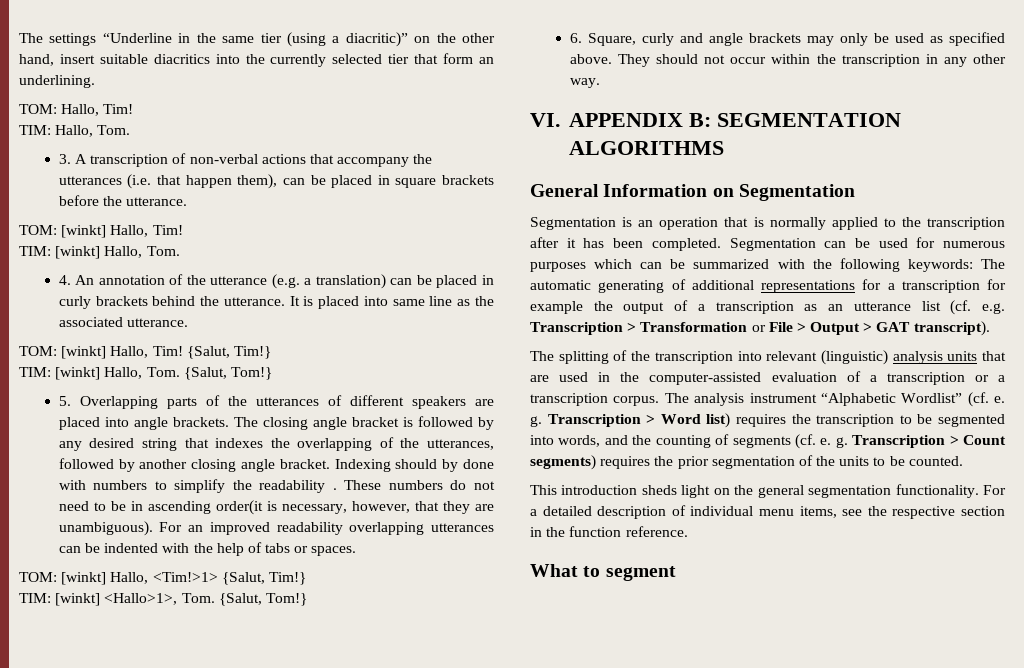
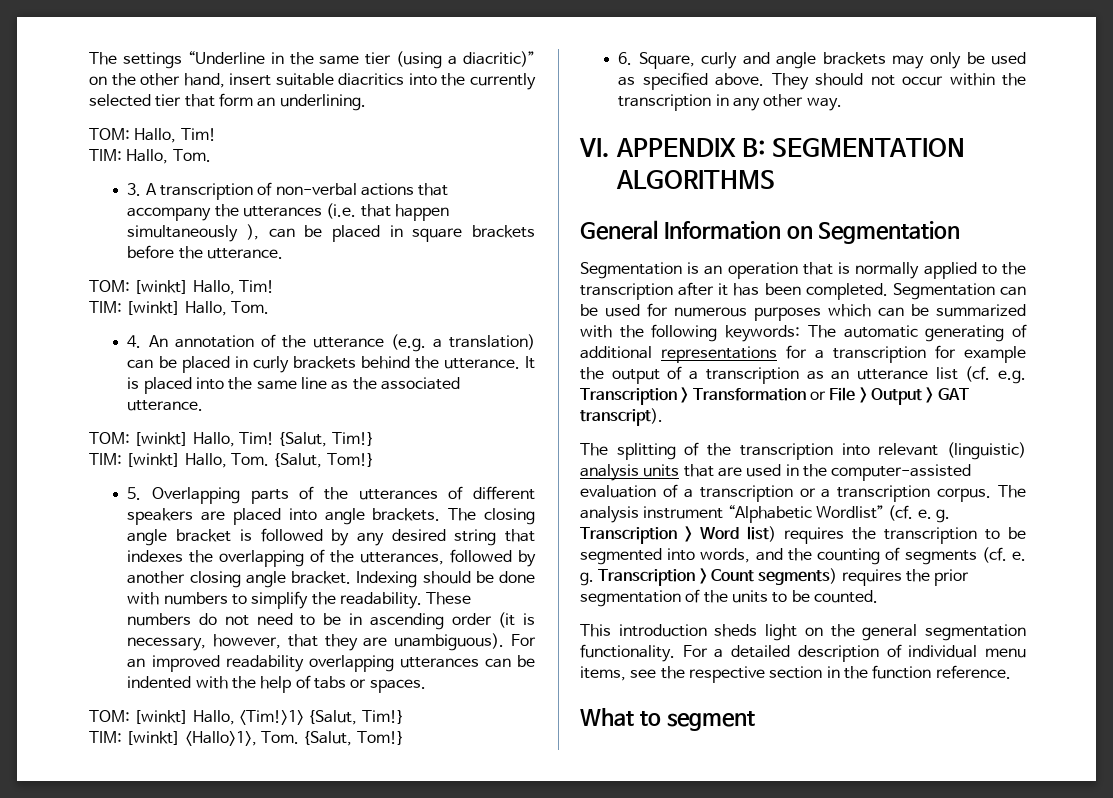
[237,174,278,189] them), -> [127,224,260,242] simultaneously ),
(388, 301) none -> [228,377,253,390] the
[442,459,459,472] by -> [475,571,494,583] be
[259,480,337,493] readability . -> [340,592,423,609] readability.
[215,500,263,515] order(it -> [451,612,516,628] order (it

